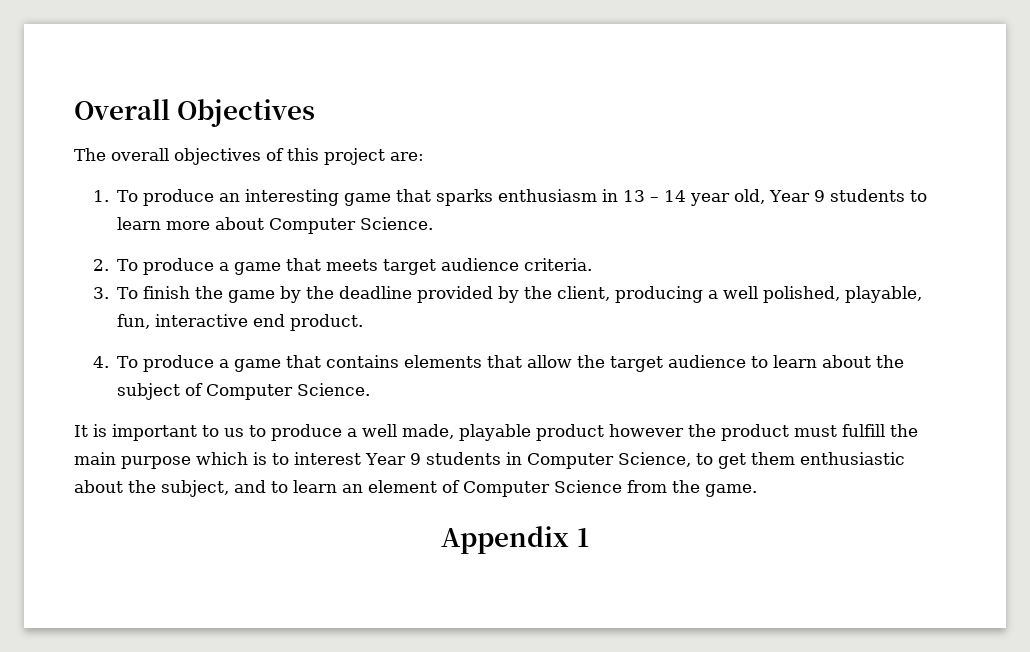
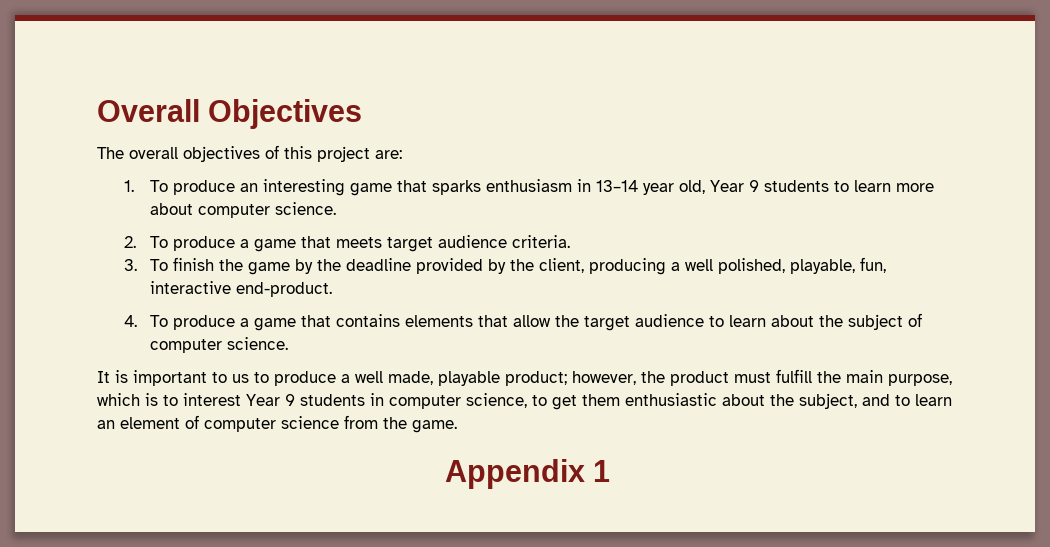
[623,190,687,202] 13 – 14 -> [596,180,639,192] 13–14
[269,217,434,234] Computer Science. -> [198,202,337,218] computer science.
[253,314,364,331] end product. -> [236,282,333,297] end-product.
[206,383,371,400] Computer Science. -> [150,337,289,353] computer science.
[536,424,684,441] product however -> [505,371,636,386] product; however,
[121,456,191,469] purpose -> [888,374,952,386] purpose,
[526,452,691,469] Computer Science, -> [389,393,527,409] computer science,
[463,480,622,497] Computer Science -> [204,416,339,432] computer science

